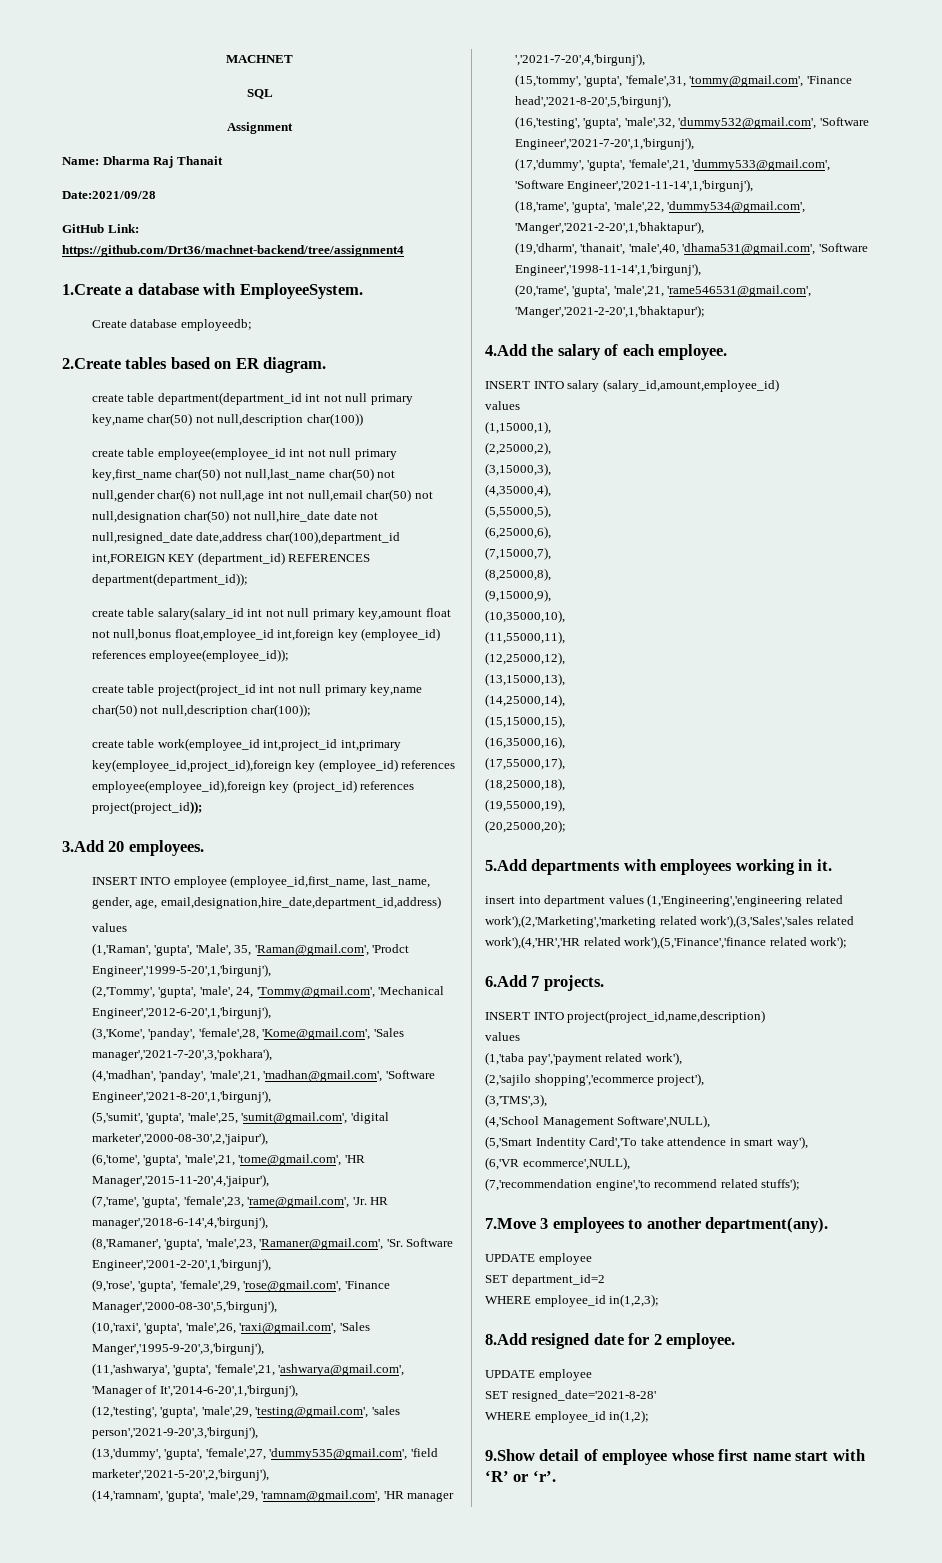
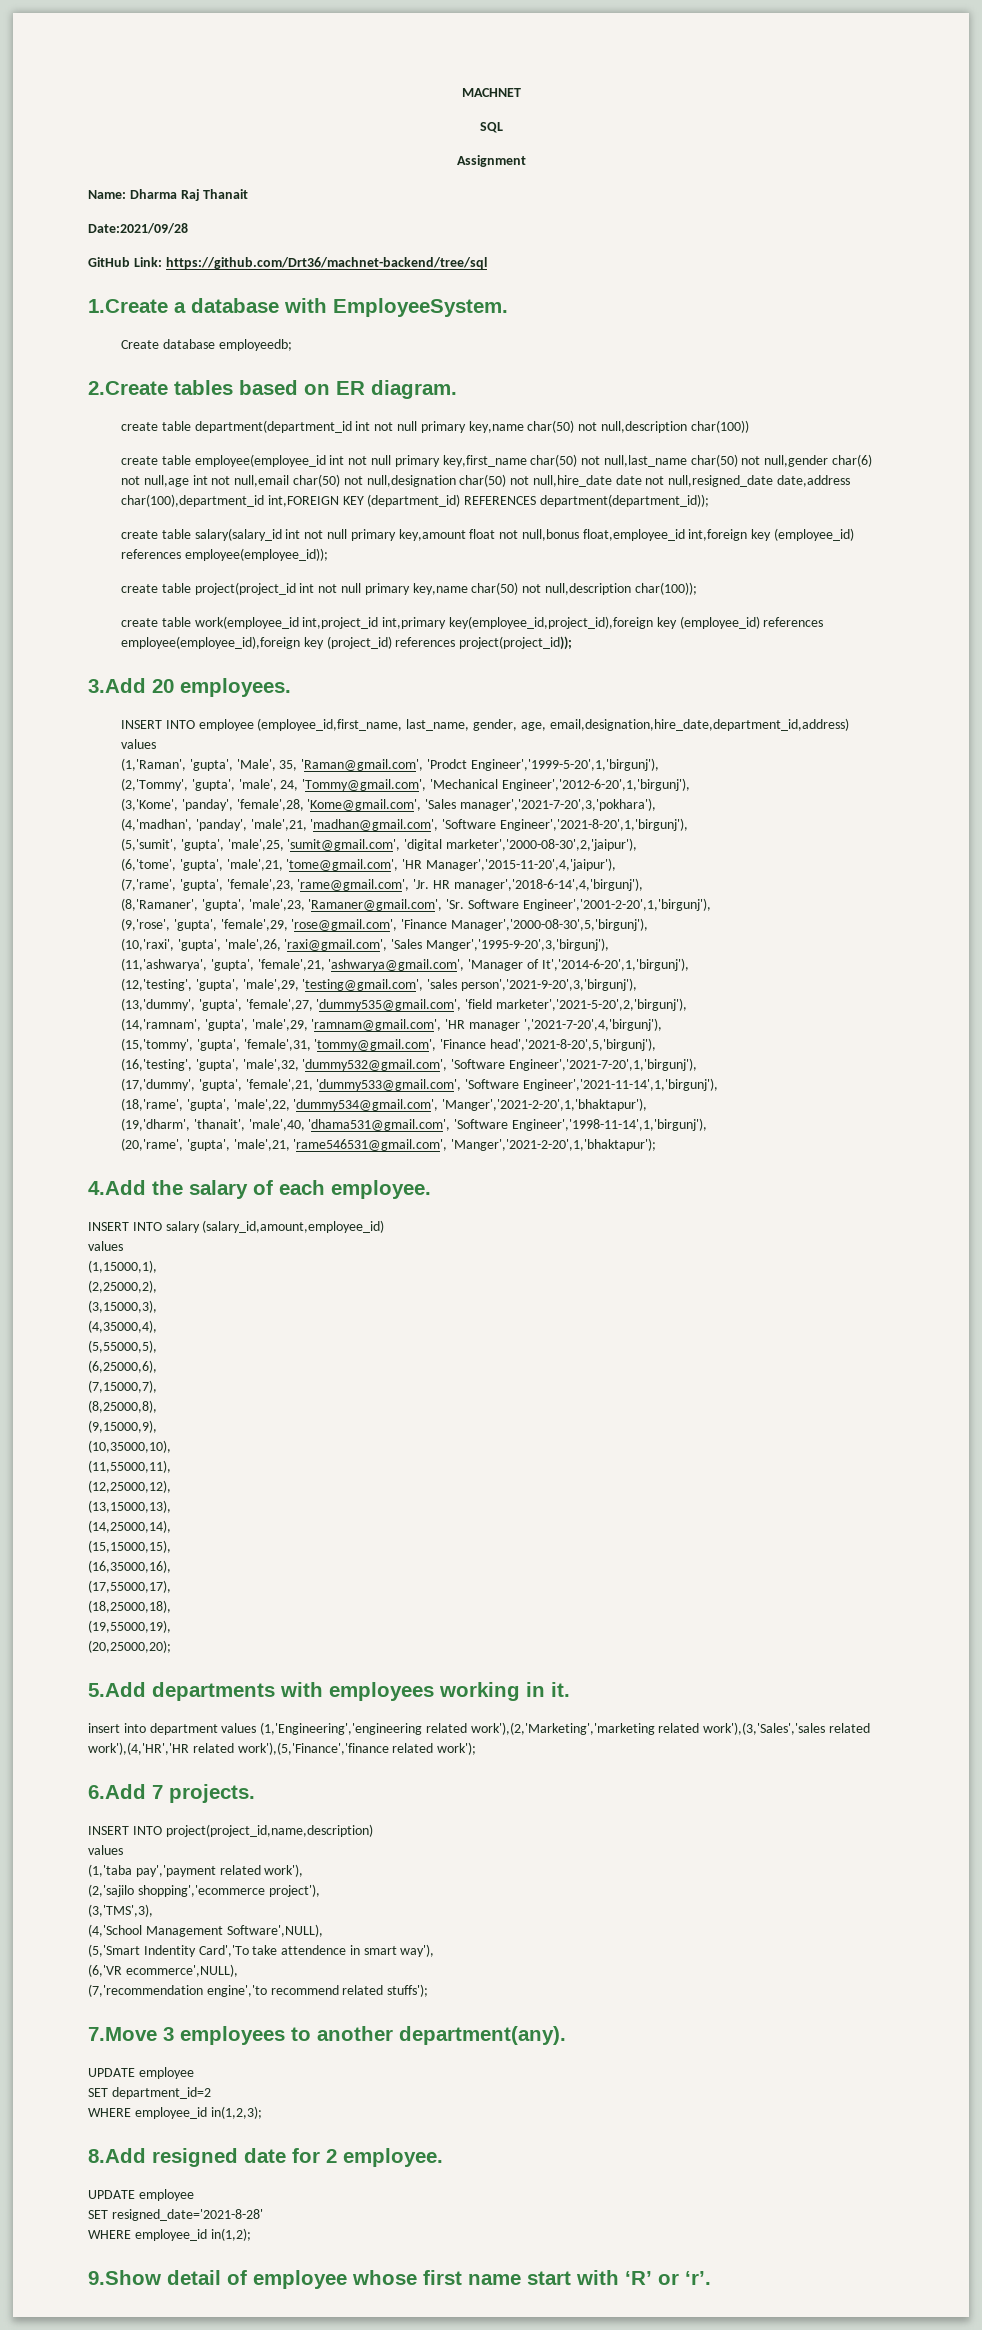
[62,245,404,257] https://github.com/Drt36/machnet-backend/tree/assignment4 -> [165,257,487,269] https://github.com/Drt36/machnet-backend/tree/sql

